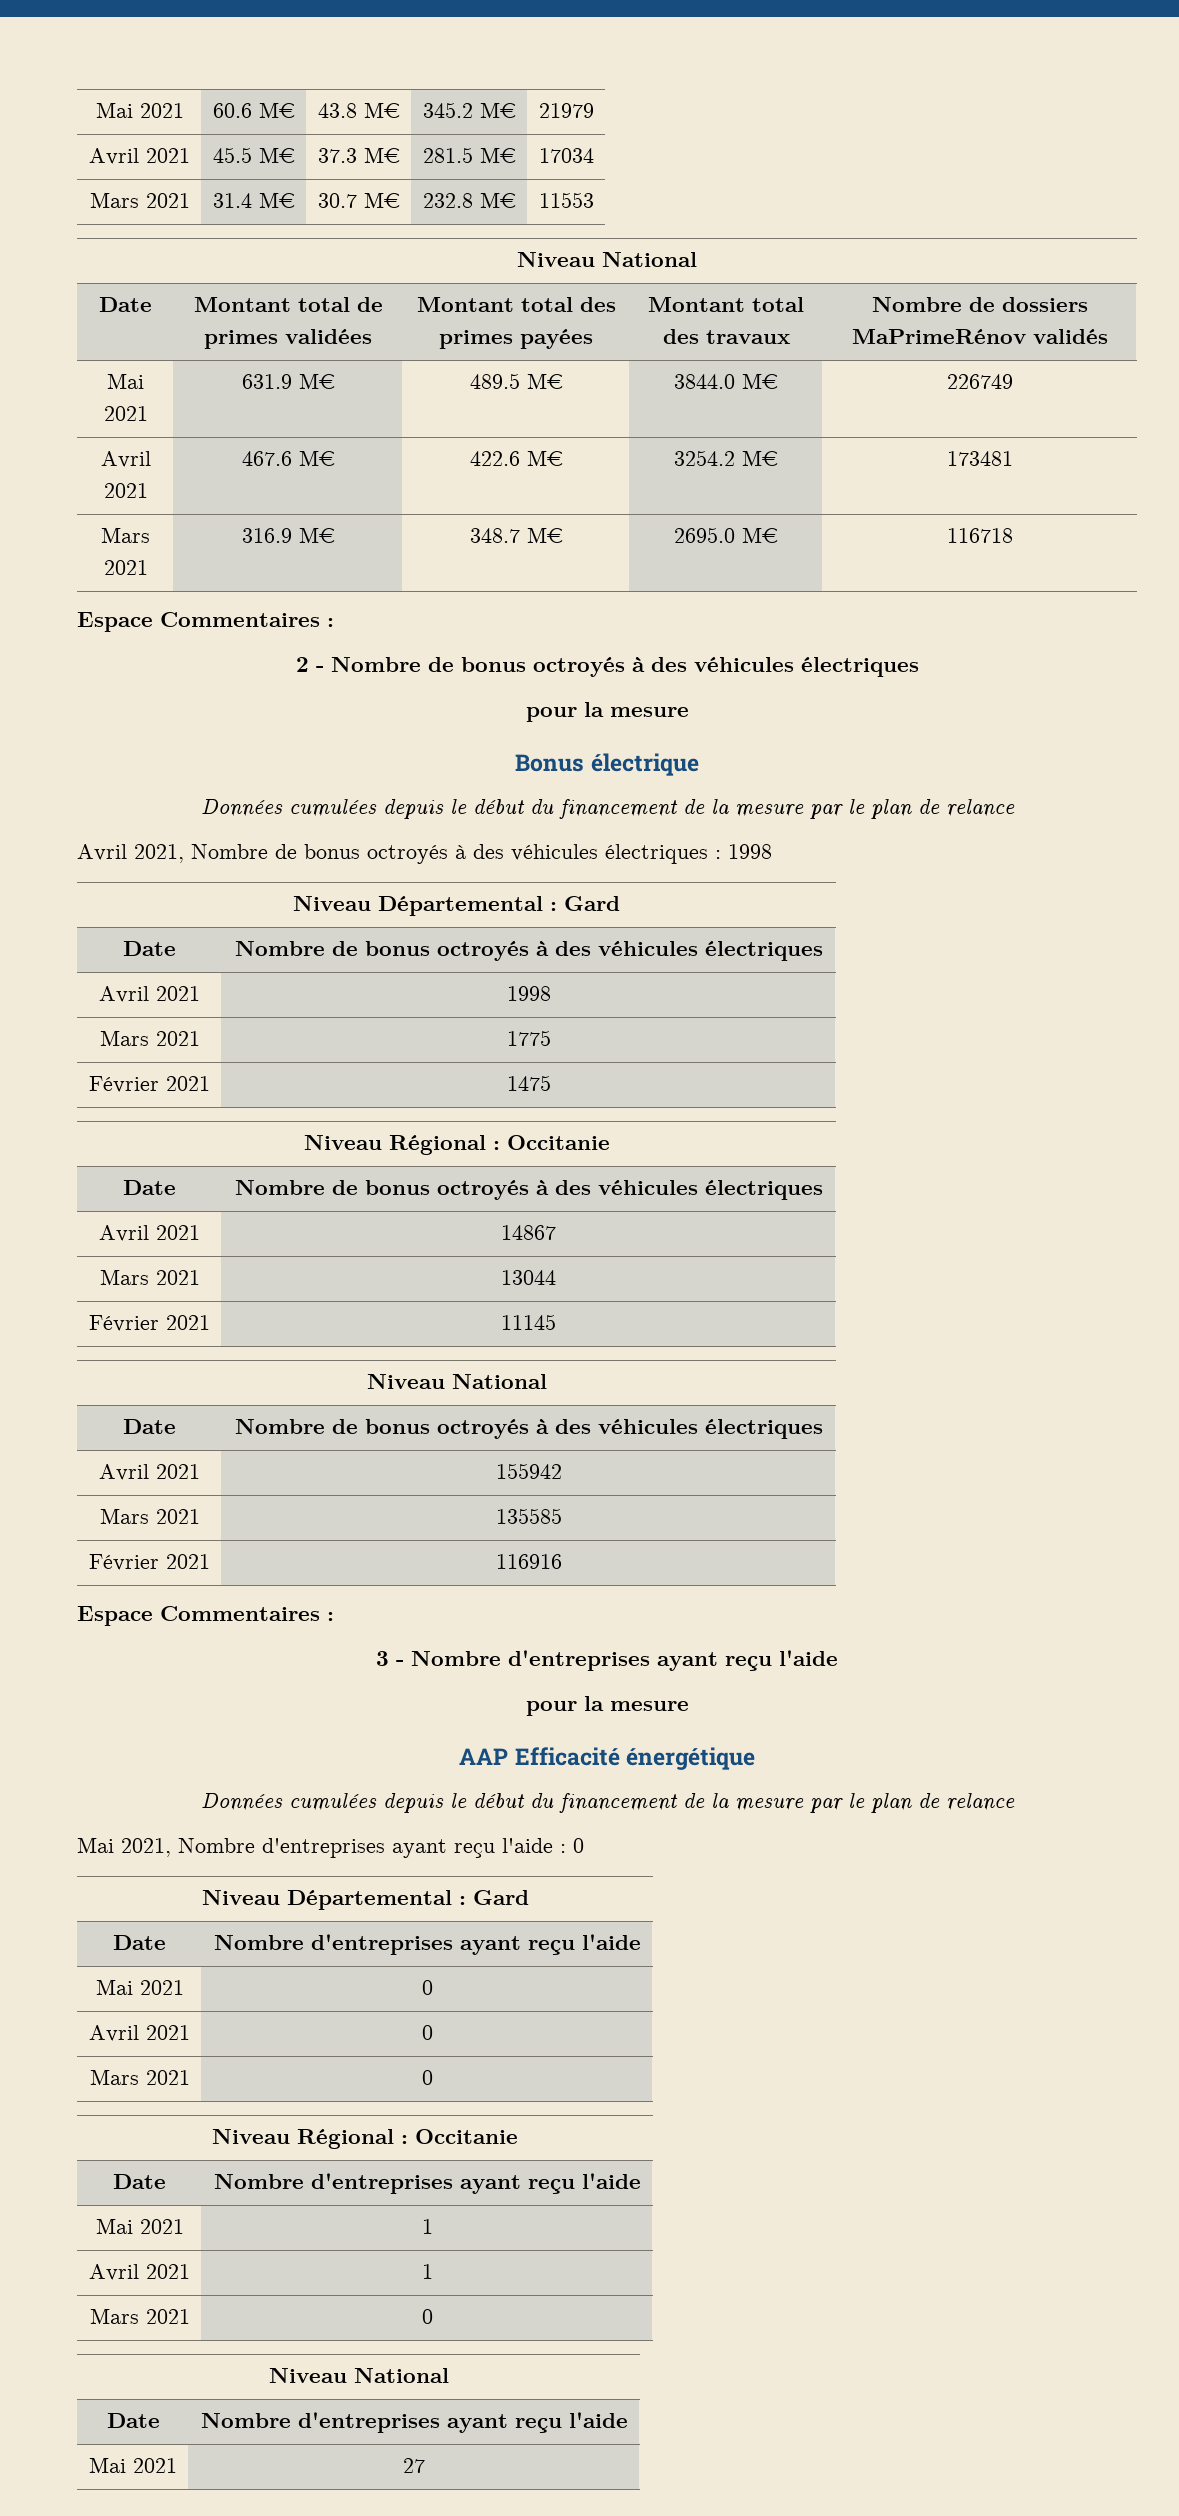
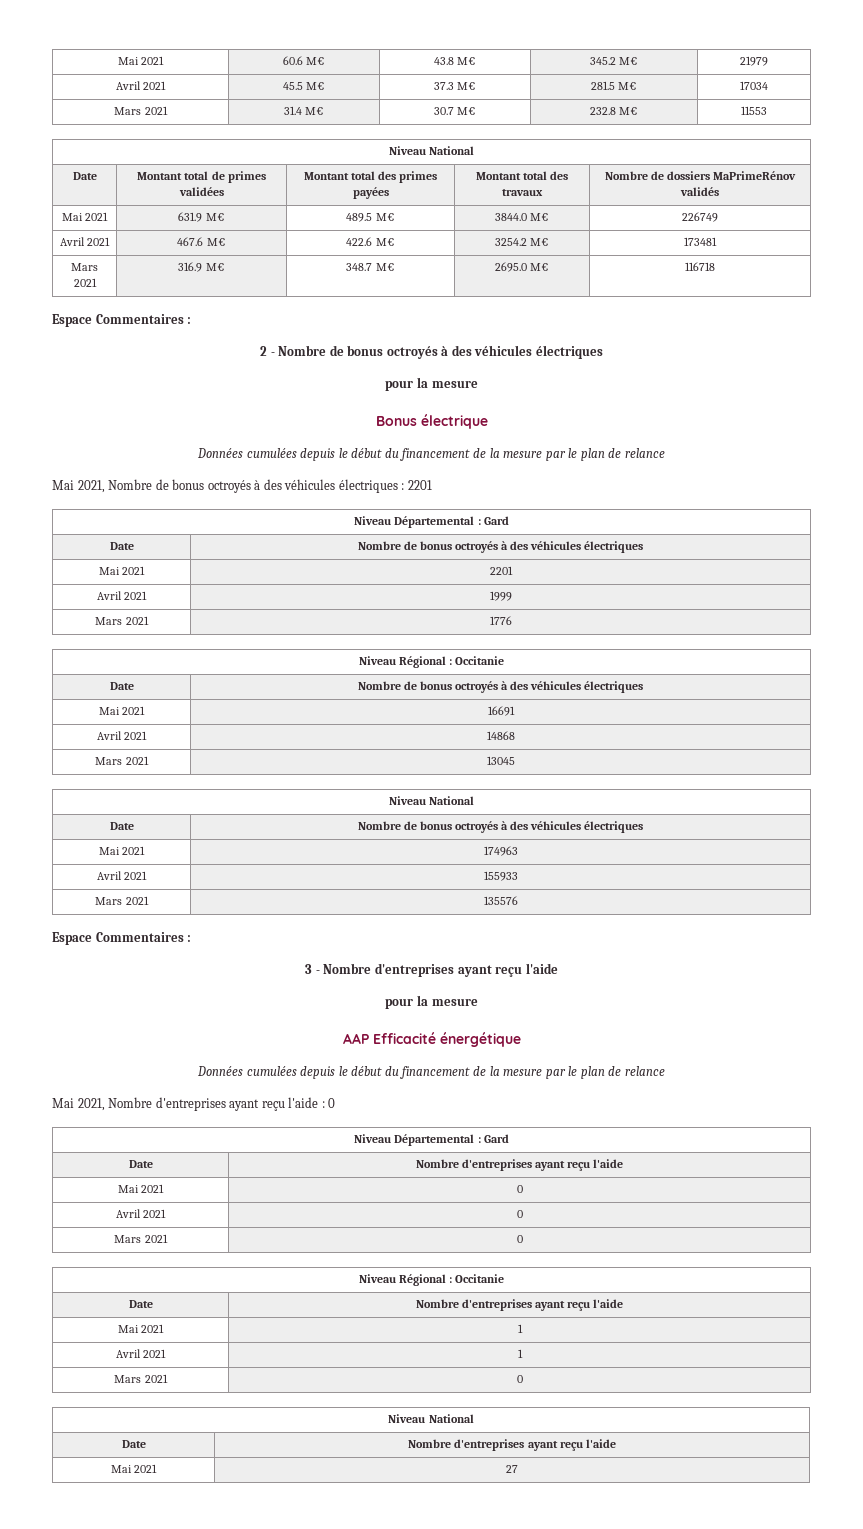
[77,844,127,861] Avril -> [52,480,74,490] Mai
[728,844,772,859] 1998 -> [407,480,432,490] 2201
[99,986,200,1003] [506,986,551,1001] [99,1030,200,1046] [506,1030,551,1046] [89,1076,210,1093] [506,1075,551,1091] // Avril 2021 | 1998 // Mars 2021 | 1775 // Février 2021 | 1475 -> [98,566,146,575] [489,566,513,575] [96,591,148,600] [489,591,512,601] [95,616,149,625] [489,616,512,625] // Mai 2021 | 2201 // Avril 2021 | 1999 // Mars 2021 | 1776
[99,1225,200,1242] [501,1225,556,1240] [99,1269,200,1285] [501,1270,556,1285] [89,1315,210,1332] [501,1314,556,1330] // Avril 2021 | 14867 // Mars 2021 | 13044 // Février 2021 | 11145 -> [98,706,146,715] [487,706,515,716] [96,731,148,740] [486,731,515,740] [95,756,149,765] [486,756,515,765] // Mai 2021 | 16691 // Avril 2021 | 14868 // Mars 2021 | 13045
[99,1464,200,1481] [495,1463,562,1479] [99,1508,200,1524] [495,1508,562,1524] [89,1554,210,1571] [495,1554,562,1569] // Avril 2021 | 155942 // Mars 2021 | 135585 // Février 2021 | 116916 -> [98,846,146,855] [483,846,518,856] [96,871,148,880] [483,871,518,881] [95,896,149,905] [483,896,518,905] // Mai 2021 | 174963 // Avril 2021 | 155933 // Mars 2021 | 135576

